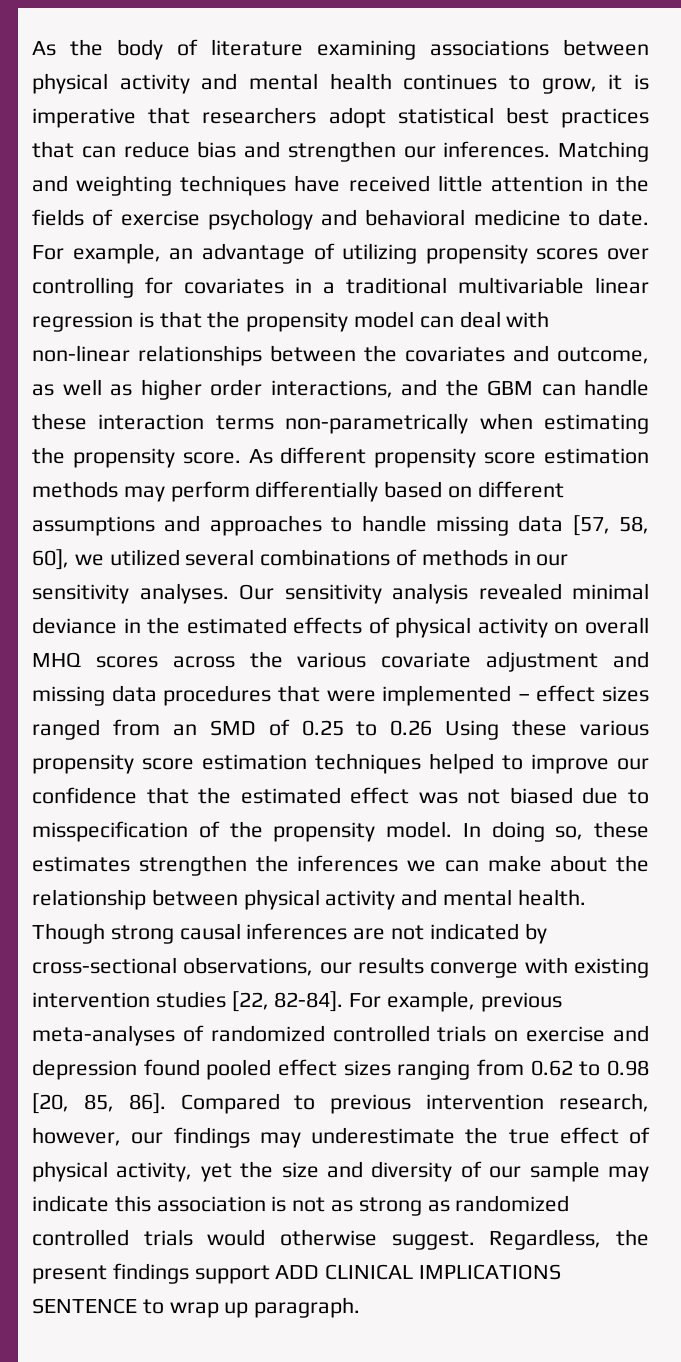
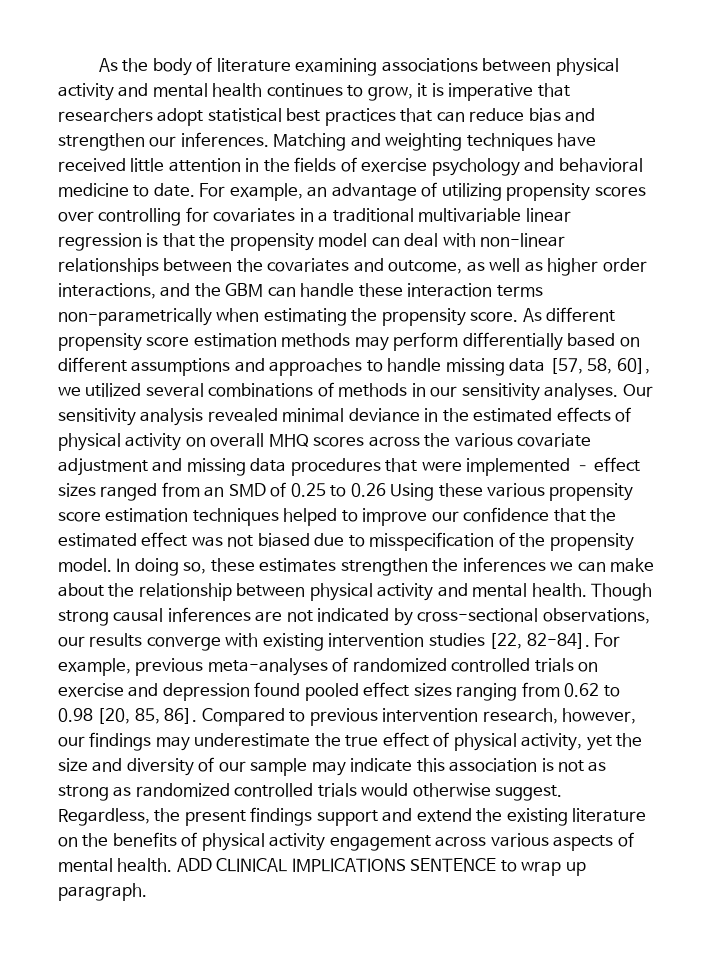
(270, 1274) none -> [382,808,647,826] [58,832,634,851] [58,858,173,872] and extend the existing literature on the benefits of physical activity engagement across various aspects of mental health.

